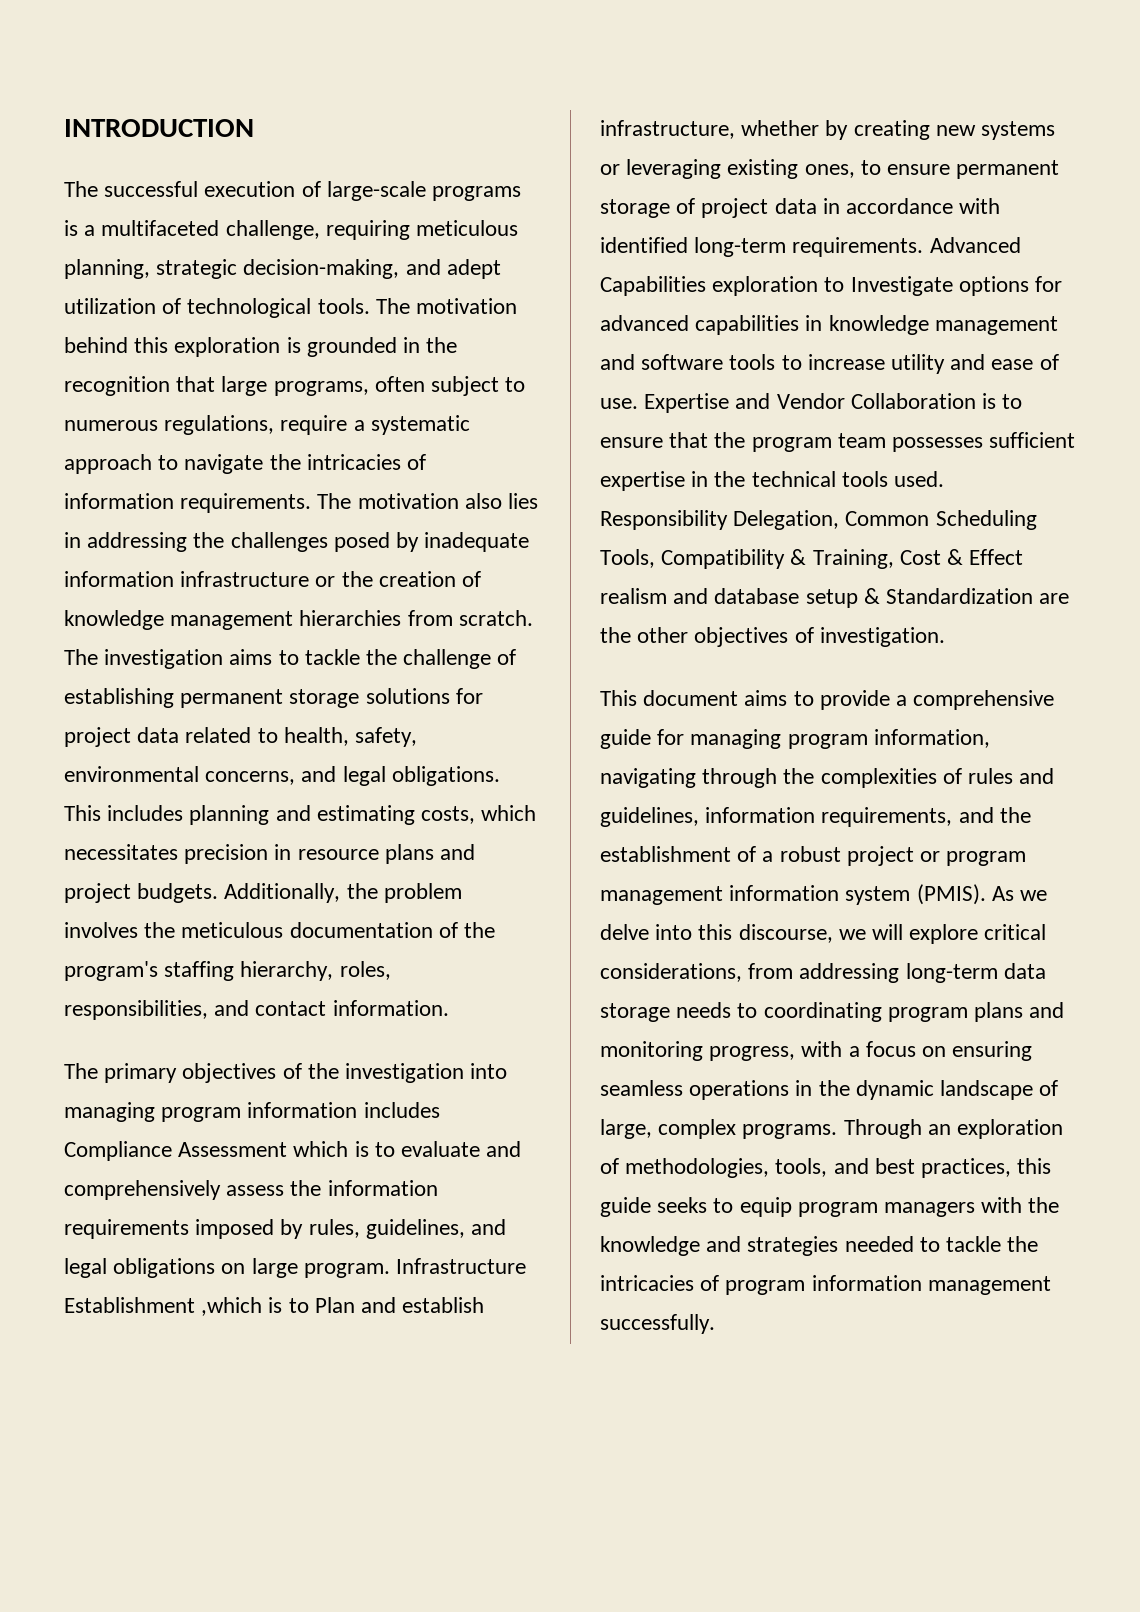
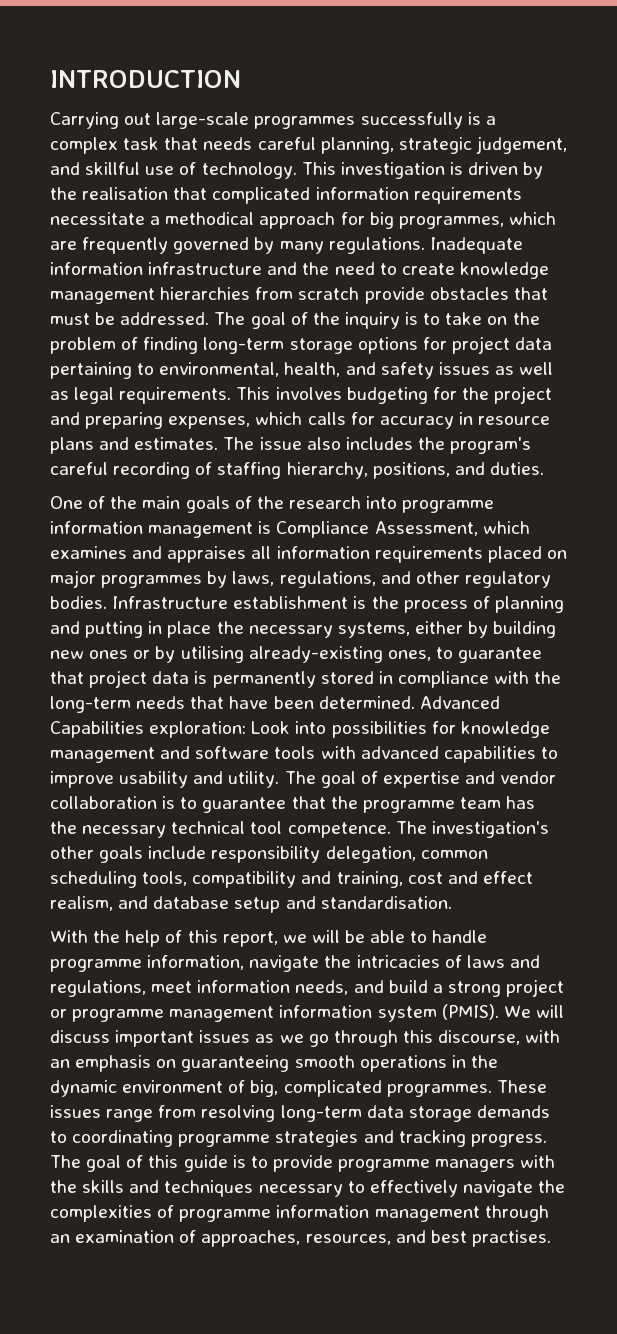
[64,181,522,201] [64,220,519,240] [64,259,501,279] [64,298,518,318] [64,337,458,357] [64,376,526,396] [64,415,470,435] [64,454,427,474] [64,493,539,513] [64,532,530,552] [64,571,482,587] [64,610,533,630] [64,649,517,669] [64,688,483,708] [64,727,418,747] [64,766,500,786] [64,805,537,825] [64,844,476,864] [64,883,462,903] [64,922,496,938] [64,961,391,981] [64,1000,449,1020] [64,1063,508,1083] [64,1102,440,1122] [64,1141,522,1161] [64,1180,438,1200] [64,1219,507,1239] [64,1258,527,1278] [64,1297,485,1316] [600,120,1056,140] [600,159,1060,179] [600,198,1001,218] [600,237,1021,257] [600,276,1063,296] [600,315,823,335] The successful execution of large-scale programs is a multifaceted challenge, requiring meticulous planning, strategic decision-making, and adept utilization of technological tools. The motivation behind this exploration is grounded in the recognition that large programs, often subject to numerous regulations, require a systematic approach to navigate the intricacies of information requirements. The motivation also lies in addressing the challenges posed by inadequate information infrastructure or the creation of knowledge management hierarchies from scratch. The investigation aims to tackle the challenge of establishing permanent storage solutions for project data related to health, safety, environmental concerns, and legal obligations. This includes planning and estimating costs, which necessitates precision in resource plans and project budgets. Additionally, the problem involves the meticulous documentation of the program's staffing hierarchy, roles, responsibilities, and contact information. // The primary objectives of the investigation into managing program information includes Compliance Assessment which is to evaluate and comprehensively assess the information requirements imposed by rules, guidelines, and legal obligations on large program. Infrastructure Establishment ,which is to Plan and establish infrastructure, whether by creating new systems or leveraging existing ones, to ensure permanent storage of project data in accordance with identified long-term requirements. Advanced Capabilities exploration to Investigate options for advanced capabilities in -> [50,112,496,129] [50,136,567,154] [50,162,544,179] [50,187,522,204] [50,212,556,229] [50,237,523,254] [50,262,549,279] [50,287,548,304] [50,312,540,329] [50,336,553,354] [50,362,554,379] [50,386,553,404] [50,412,551,429] [50,437,532,454] [50,462,544,479] [50,496,495,513] [50,521,530,538] [50,546,567,563] [50,570,551,588] [50,596,564,613] [50,621,557,638] [50,646,543,663] [50,670,562,688] [50,696,500,713] [50,721,456,738] Carrying out large-scale programmes successfully is a complex task that needs careful planning, strategic judgement, and skillful use of technology. This investigation is driven by the realisation that complicated information requirements necessitate a methodical approach for big programmes, which are frequently governed by many regulations. Inadequate information infrastructure and the need to create knowledge management hierarchies from scratch provide obstacles that must be addressed. The goal of the inquiry is to take on the problem of finding long-term storage options for project data pertaining to environmental, health, and safety issues as well as legal requirements. This involves budgeting for the project and preparing expenses, which calls for accuracy in resource plans and estimates. The issue also includes the program's careful recording of staffing hierarchy, positions, and duties. // One of the main goals of the research into programme information management is Compliance Assessment, which examines and appraises all information requirements placed on major programmes by laws, regulations, and other regulatory bodies. Infrastructure establishment is the process of planning and putting in place the necessary systems, either by building new ones or by utilising already-existing ones, to guarantee that project data is permanently stored in compliance with the long-term needs that have been determined. Advanced Capabilities exploration: Look into possibilities for
[781,354,1059,374] [600,393,1023,413] [600,437,663,448] to increase utility and ease of use. Expertise and Vendor Collaboration is to ensure -> [320,746,558,763] [50,771,557,788] [50,796,287,813] with advanced capabilities to improve usability and utility. The goal of expertise and vendor collaboration is to guarantee
[751,432,1076,452] [600,471,945,491] [600,510,1037,530] [600,549,1024,569] [600,588,1070,608] [600,627,945,647] [600,690,1055,710] [600,729,990,749] [600,768,1055,788] [600,807,1031,827] [600,846,841,862] program team possesses sufficient expertise in the technical tools used. Responsibility Delegation, Common Scheduling Tools, Compatibility & Training, Cost & Effect realism and database setup & Standardization are the other objectives of investigation. // This document aims to provide a comprehensive guide for managing program information, navigating through the complexities of rules and guidelines, information requirements, and the establishment of a robust -> [362,796,536,813] [50,821,549,838] [50,846,488,863] [50,871,533,888] [50,896,452,913] [50,930,488,947] [50,955,540,972] [50,980,501,997] programme team has the necessary technical tool competence. The investigation's other goals include responsibility delegation, common scheduling tools, compatibility and training, cost and effect realism, and database setup and standardisation. // With the help of this report, we will be able to handle programme information, navigate the intricacies of laws and regulations, meet information needs, and build a strong
[946,851,1027,866] program -> [72,1009,165,1022] programme
[991,886,1048,901] [600,924,1047,944] [600,963,1046,983] [600,1002,1065,1022] [600,1041,1033,1061] [600,1080,1059,1100] [600,1119,1064,1139] [600,1158,1052,1178] [600,1197,1060,1217] [600,1236,1039,1256] [600,1275,1051,1295] [600,1314,715,1334] As we delve into this discourse, we will explore critical considerations, from addressing long-term data storage needs to coordinating program plans and monitoring progress, with a focus on ensuring seamless operations in the dynamic landscape of large, complex programs. Through an exploration of methodologies, tools, and best practices, this guide seeks to equip program managers with the knowledge and strategies needed to tackle the intricacies of program information management successfully. -> [503,1005,564,1018] [50,1030,561,1047] [50,1055,498,1072] [50,1080,547,1097] [50,1105,550,1122] [50,1130,547,1147] [50,1155,556,1172] [50,1180,566,1197] [50,1205,549,1222] [50,1230,551,1247] We will discuss important issues as we go through this discourse, with an emphasis on guaranteeing smooth operations in the dynamic environment of big, complicated programmes. These issues range from resolving long-term data storage demands to coordinating programme strategies and tracking progress. The goal of this guide is to provide programme managers with the skills and techniques necessary to effectively navigate the complexities of programme information management through an examination of approaches, resources, and best practises.

